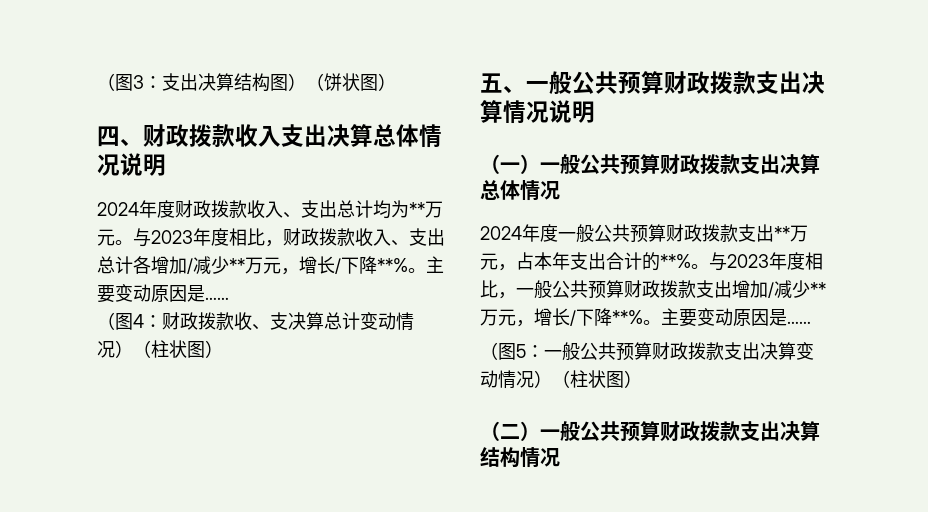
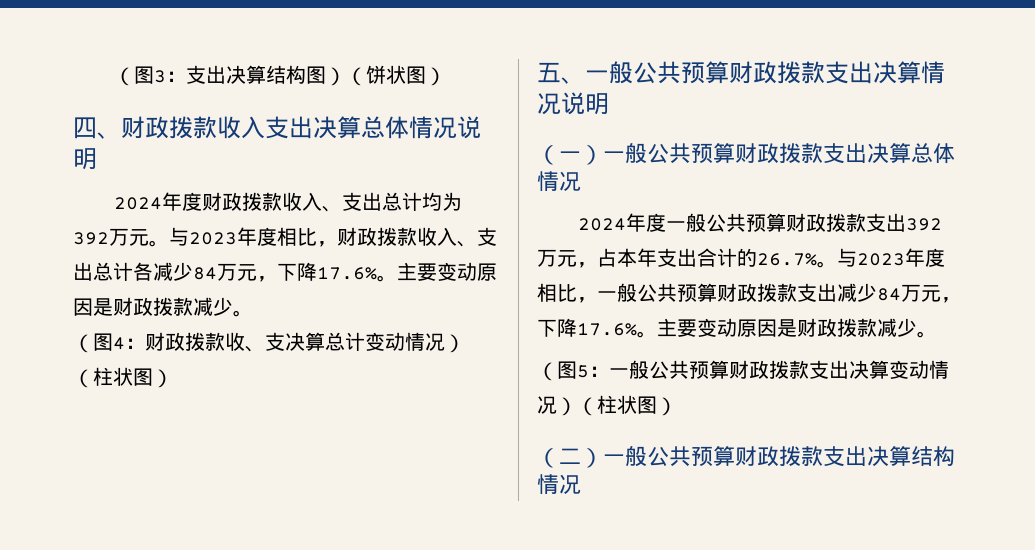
[409,202,425,216] ** -> [73,232,109,245] 392
[151,256,444,275] [97,284,229,303] 增加/减少**万元，增长/下降**%。主要变动原因是…… -> [153,262,497,282] [73,297,253,317] 减少84万元，下降17.6%。主要变动原因是财政拨款减少。
[774,226,790,240] ** -> [906,218,943,231] 392
[660,254,691,268] **% -> [757,253,817,266] 26.7%
[732,280,826,298] [480,308,811,327] 增加/减少**万元，增长/下降**%。主要变动原因是…… -> [837,283,961,303] [537,318,937,338] 减少84万元，下降17.6%。主要变动原因是财政拨款减少。

